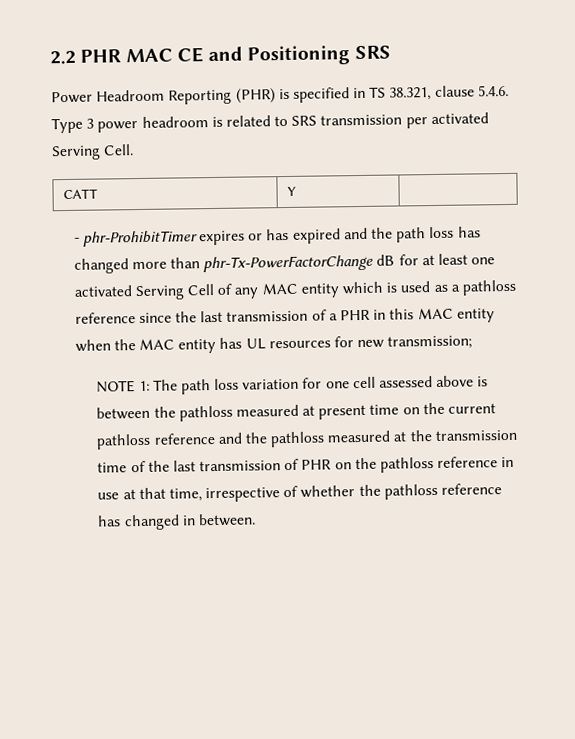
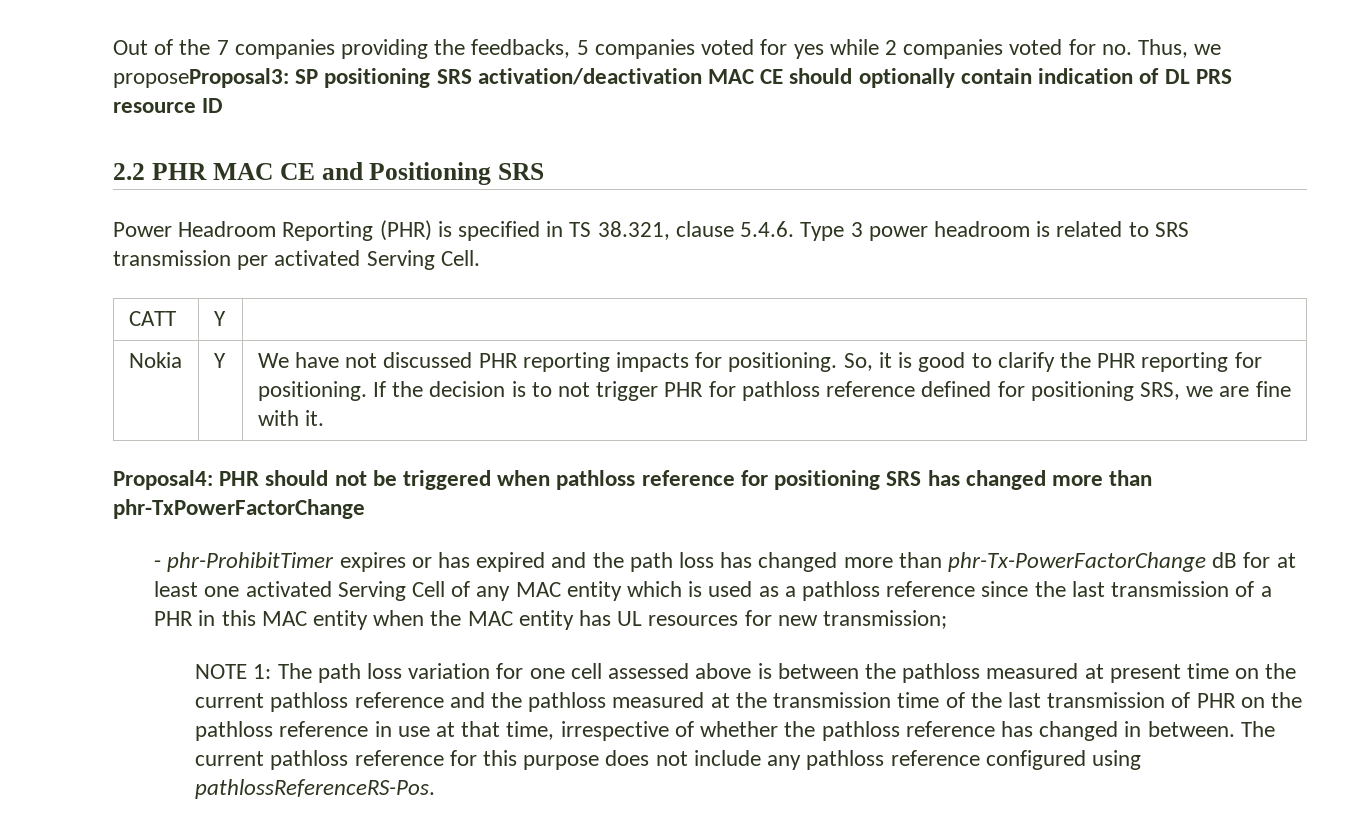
(50, 57) none -> [113,39,1222,59] [113,68,1232,88] [113,98,224,113] Out of the 7 companies providing the feedbacks, 5 companies voted for yes while 2 companies voted for no. Thus, we proposeProposal3: SP positioning SRS activation/deactivation MAC CE should optionally contain indication of DL PRS resource ID //
(297, 191) none -> [128,352,182,368] [213,353,226,368] [257,352,1262,372] [257,381,1291,401] [257,410,324,426] [113,470,1153,490] [113,499,365,519] // Nokia | Y | We have not discussed PHR reporting impacts for positioning. So, it is good to clarify the PHR reporting for positioning. If the decision is to not trigger PHR for pathloss reference defined for positioning SRS, we are fine with it. // Proposal4: PHR should not be triggered when pathloss reference for positioning SRS has changed more than phr-TxPowerFactorChange
(256, 520) none -> [1240,721,1275,737] [195,750,1141,770] [195,779,436,799] The current pathloss reference for this purpose does not include any pathloss reference configured using pathlossReferenceRS-Pos.

